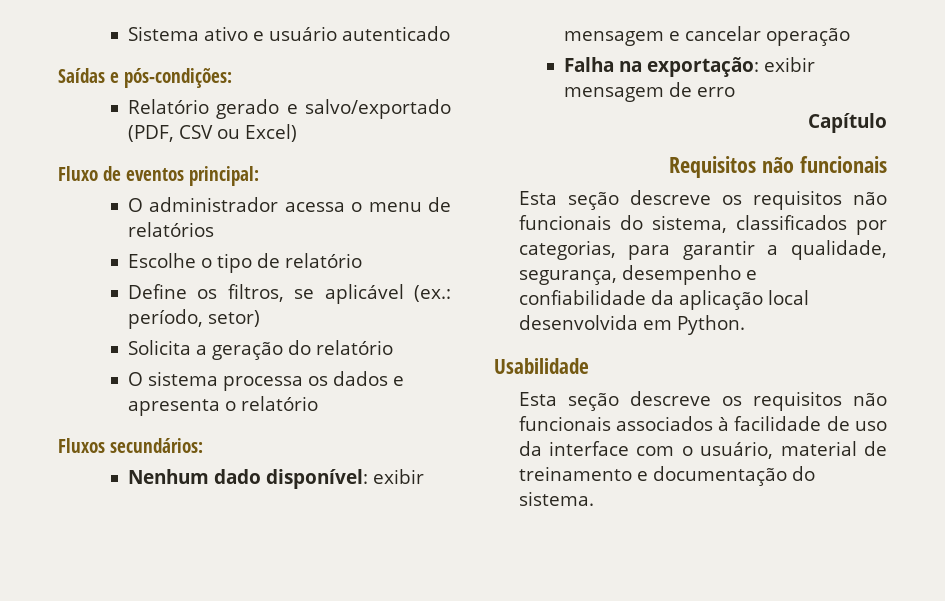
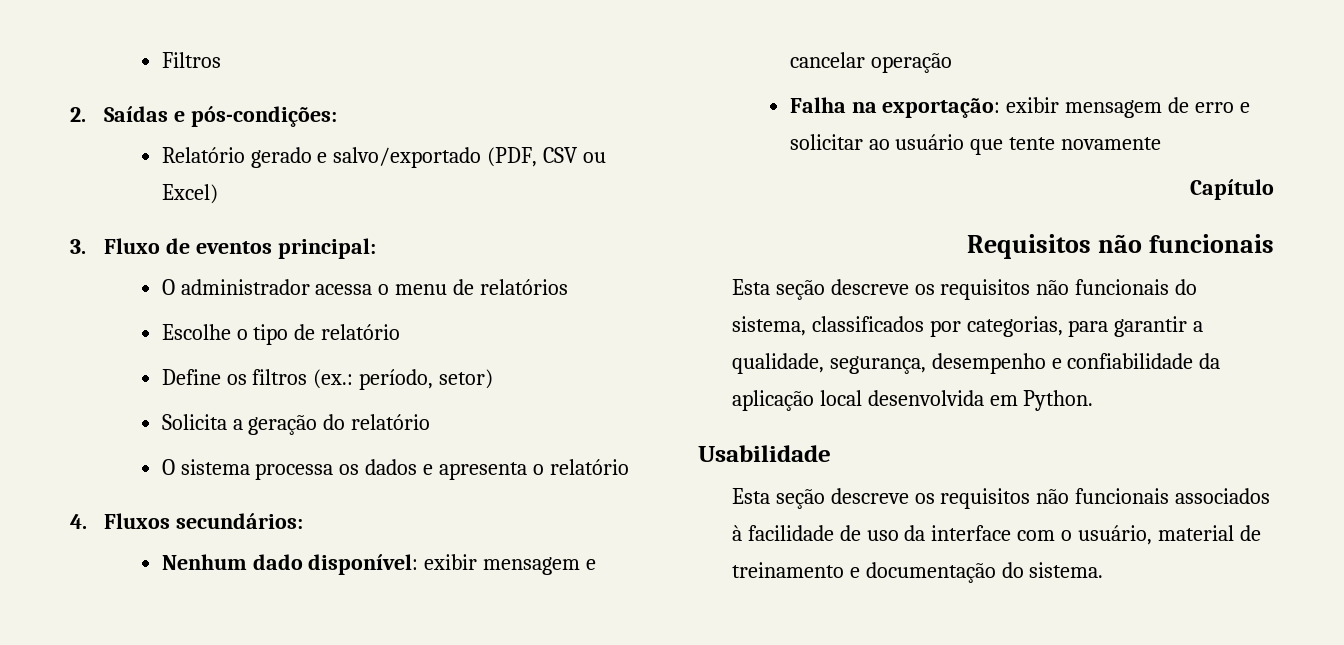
[127,26,450,41] Sistema ativo e usuário autenticado // -> [161,52,221,68] [70,107,86,122] Filtros // 2.
(297, 133) none -> [70,239,86,254] 3.
[227,284,404,304] filtros, se aplicável -> [252,369,308,385] filtros
(318, 403) none -> [70,514,87,529] 4.
(735, 92) none -> [1240,102,1251,113] [789,134,1162,155] e solicitar ao usuário que tente novamente

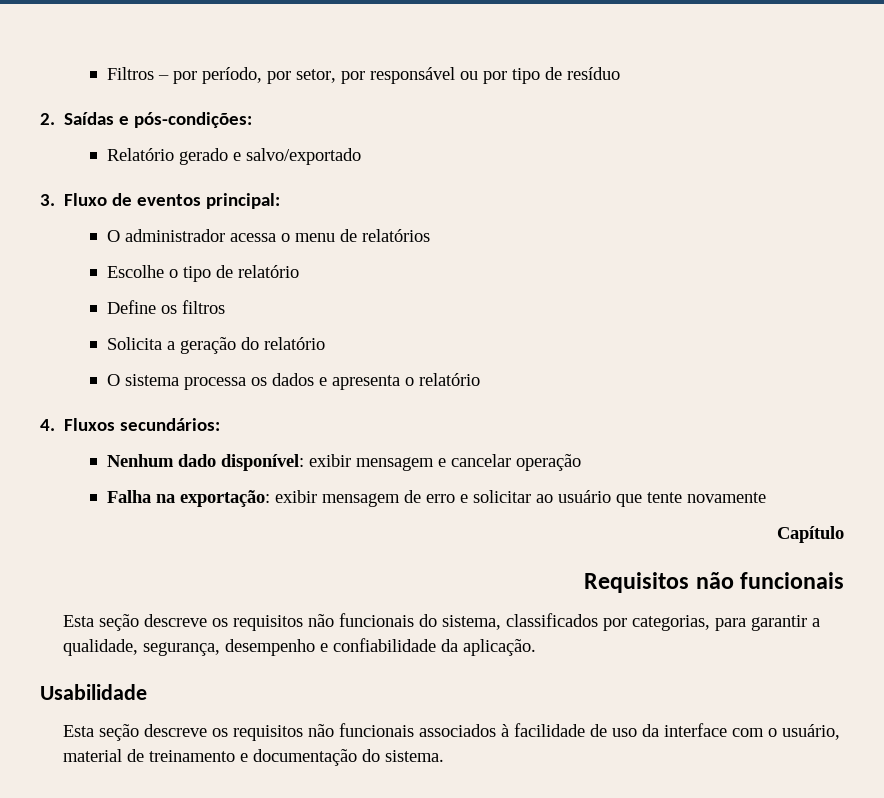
(221, 60) none -> [157,67,620,84] – por período, por setor, por responsável ou por tipo de resíduo
[487,147,607,167] [161,184,218,204] (PDF, CSV ou Excel) -> (361, 156) none
[313,369,494,390] (ex.: período, setor) -> (225, 307) none
[731,390,1094,411] aplicação local desenvolvida em Python. -> [463,639,537,656] aplicação.

